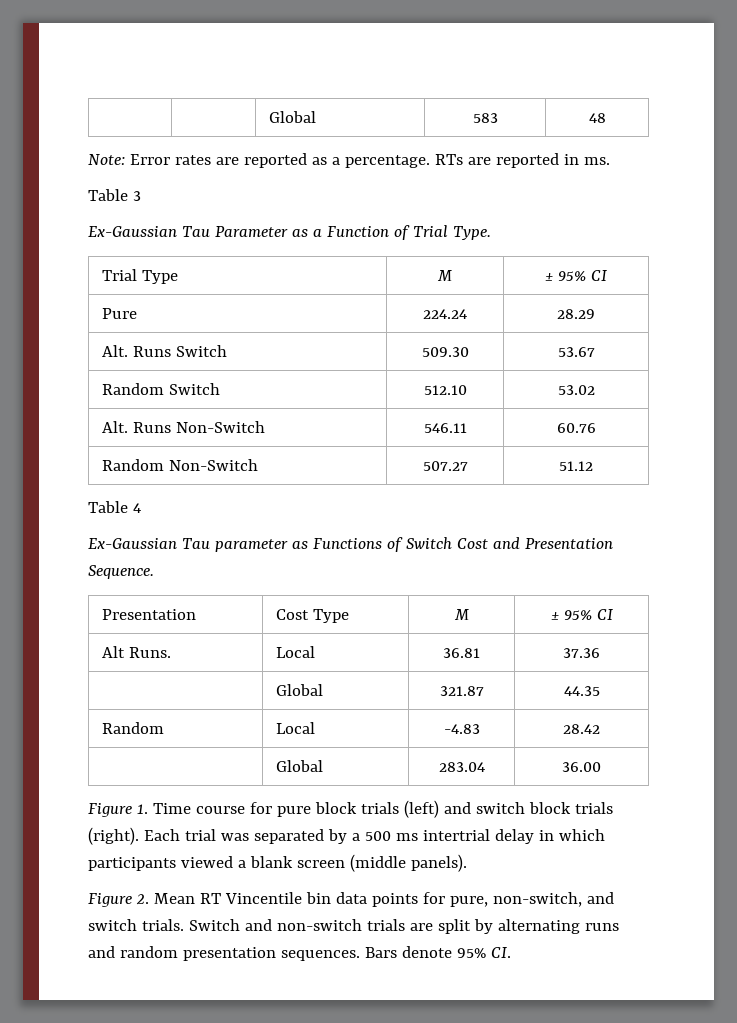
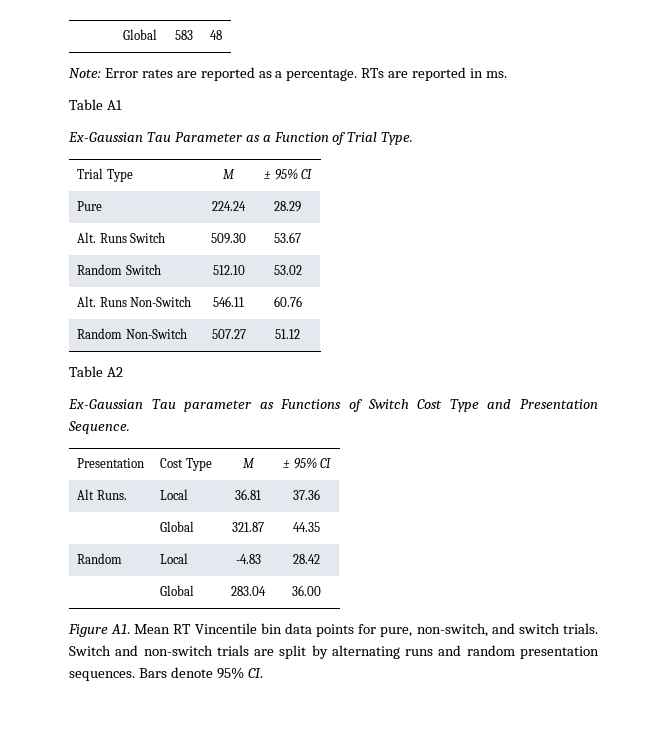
[132,191,141,201] 3 -> [106,100,122,110] A1
[132,503,141,513] 4 -> [106,367,123,377] A2
(488, 543) none -> [449,399,479,412] Type
[136,800,613,818] [88,827,605,845] [88,854,467,872] [88,893,149,907] 1. Time course for pure block trials (left) and switch block trials (right). Each trial was separated by a 500 ms intertrial delay in which participants viewed a blank screen (middle panels). // Figure 2. -> [111,624,131,634] A1.

